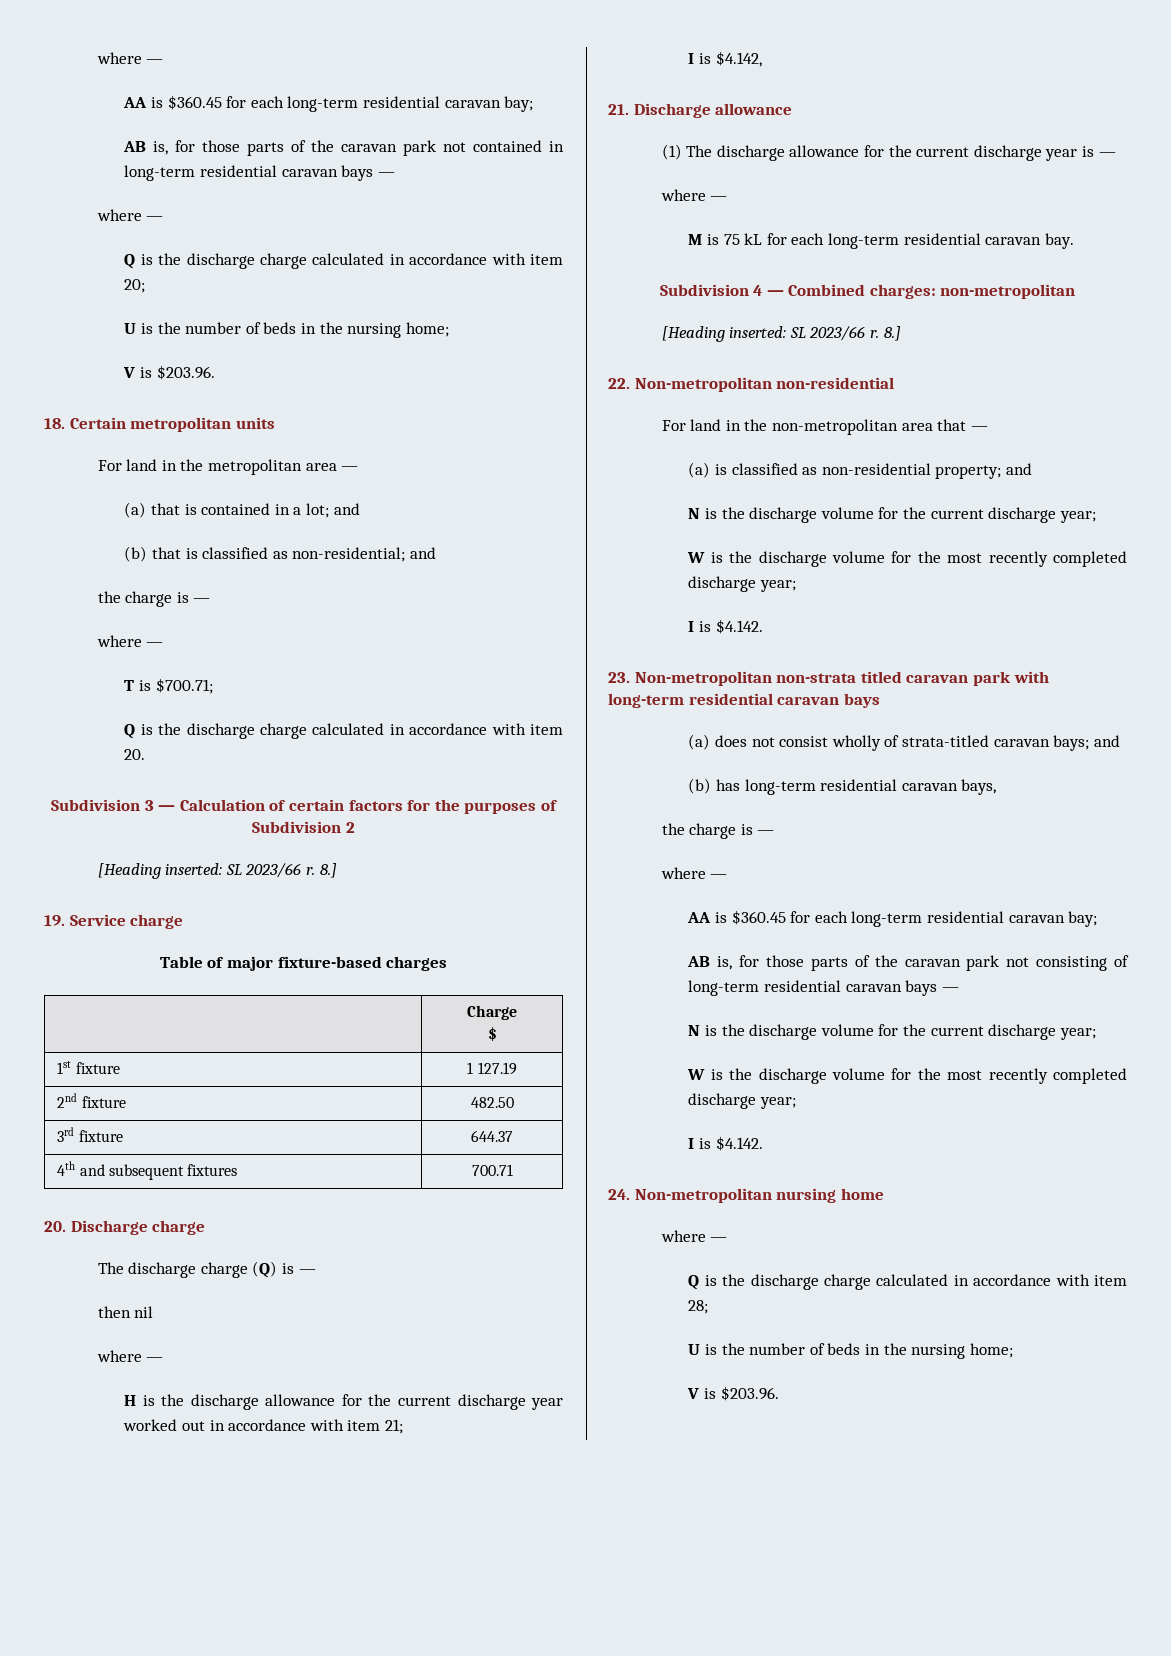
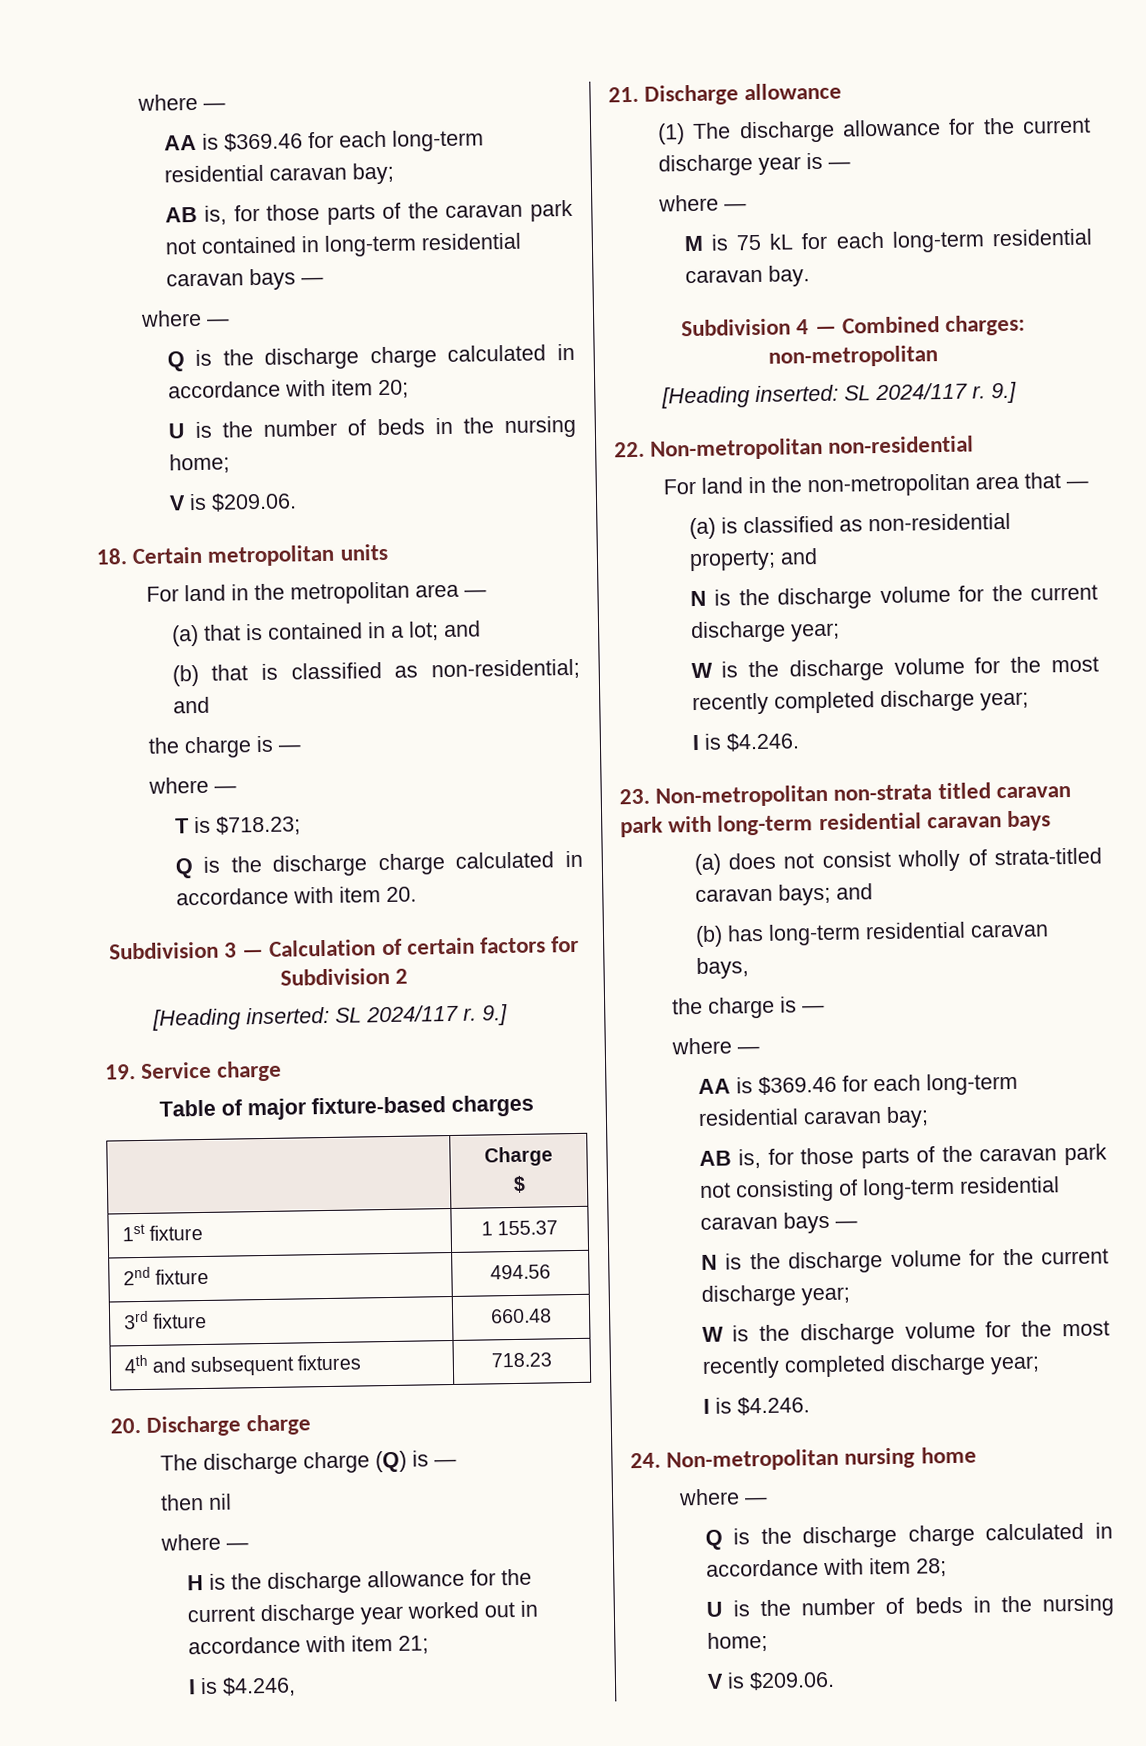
[96,52,164,64] [123,95,222,110] where — // AA is $360.45 -> [137,93,227,111] [163,132,303,152] where — // AA is $369.46
[156,365,215,380] $203.96. -> [210,492,297,512] $209.06.
[155,678,213,694] $700.71; -> [215,815,301,836] $718.23;
[434,799,558,814] the purposes of -> (580, 944) none
[245,863,337,878] 2023/66 r. 8.] -> [366,1004,509,1026] 2024/117 r. 9.]
[477,1062,517,1075] 127.19 -> [497,1220,559,1236] 155.37
[470,1097,514,1108] 482.50 -> [490,1264,551,1280] 494.56
[471,1130,513,1142] 644.37 -> [490,1308,552,1324] 660.48
[471,1164,513,1176] 700.71 -> [491,1352,552,1368] 718.23
[715,51,762,67] $4.142, -> [221,1676,296,1697] $4.246,
[809,326,901,341] 2023/66 r. 8.] -> [875,381,1018,404] 2024/117 r. 9.]
[715,619,763,634] $4.142. -> [725,732,800,752] $4.246.
[731,910,786,925] $360.45 -> [757,1075,837,1096] $369.46
[715,1136,763,1151] $4.142. -> [736,1396,810,1416] $4.246.
[720,1386,779,1401] $203.96. -> [748,1670,835,1691] $209.06.

